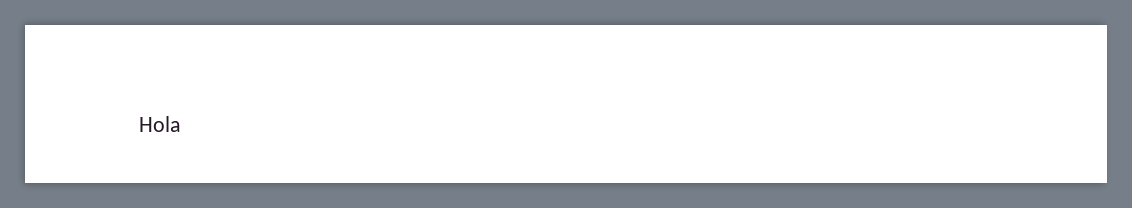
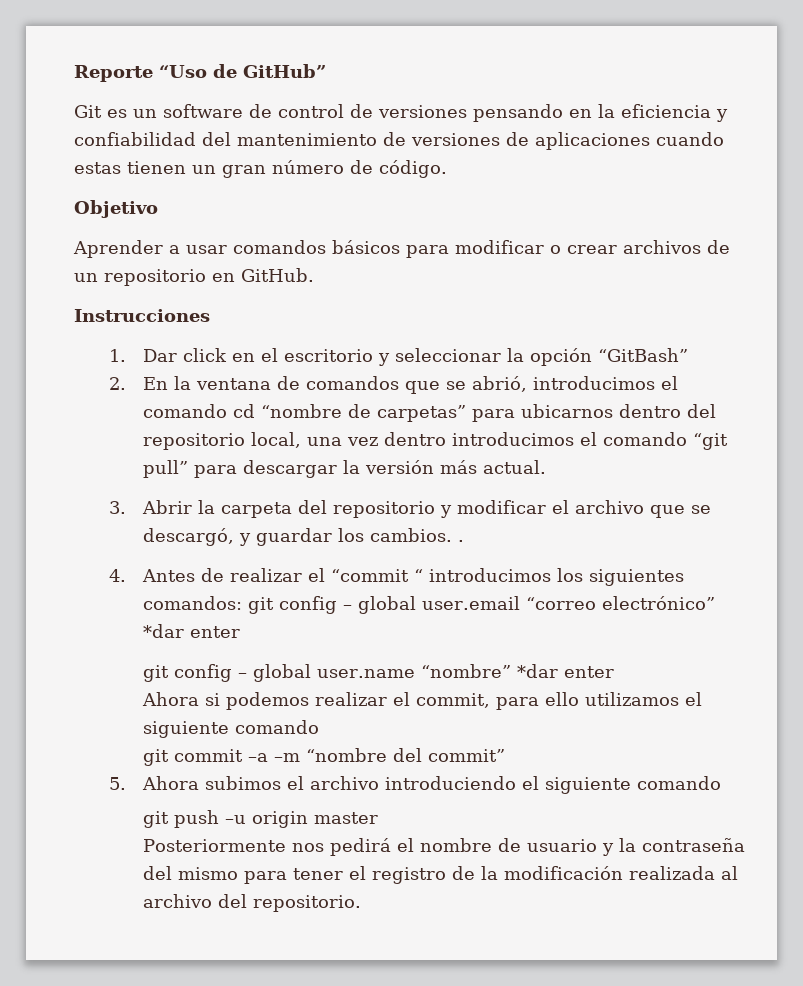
[139,116,181,132] Hola -> [74,64,326,82] [74,104,728,122] [74,132,724,150] [74,160,447,178] [74,200,158,218] [73,240,730,258] [74,268,314,286] [74,309,210,322] [108,348,689,366] [108,376,679,394] [143,404,717,422] [143,432,729,450] [143,460,547,478] [108,500,712,518] [143,528,465,546] [108,568,685,586] [143,596,715,614] [143,624,241,638] [143,664,614,682] [142,692,703,710] [143,720,320,738] [143,748,506,766] [108,776,722,794] [143,810,379,828] [143,838,745,856] [143,866,739,884] [143,894,362,912] Reporte “Uso de GitHub” // Git es un software de control de versiones pensando en la eficiencia y confiabilidad del mantenimiento de versiones de aplicaciones cuando estas tienen un gran número de código. // Objetivo // Aprender a usar comandos básicos para modificar o crear archivos de un repositorio en GitHub. // Instrucciones // 1. Dar click en el escritorio y seleccionar la opción “GitBash” // 2. En la ventana de comandos que se abrió, introducimos el comando cd “nombre de carpetas” para ubicarnos dentro del repositorio local, una vez dentro introducimos el comando “git pull” para descargar la versión más actual. // 3. Abrir la carpeta del repositorio y modificar el archivo que se descargó, y guardar los cambios. . // 4. Antes de realizar el “commit “ introducimos los siguientes comandos: git config – global user.email “correo electrónico” *dar enter // git config – global user.name “nombre” *dar enter // Ahora si podemos realizar el commit, para ello utilizamos el siguiente comando // git commit –a –m “nombre del commit” // 5. Ahora subimos el archivo introduciendo el siguiente comando // git push –u origin master // Posteriormente nos pedirá el nombre de usuario y la contraseña del mismo para tener el registro de la modificación realizada al archivo del repositorio.

